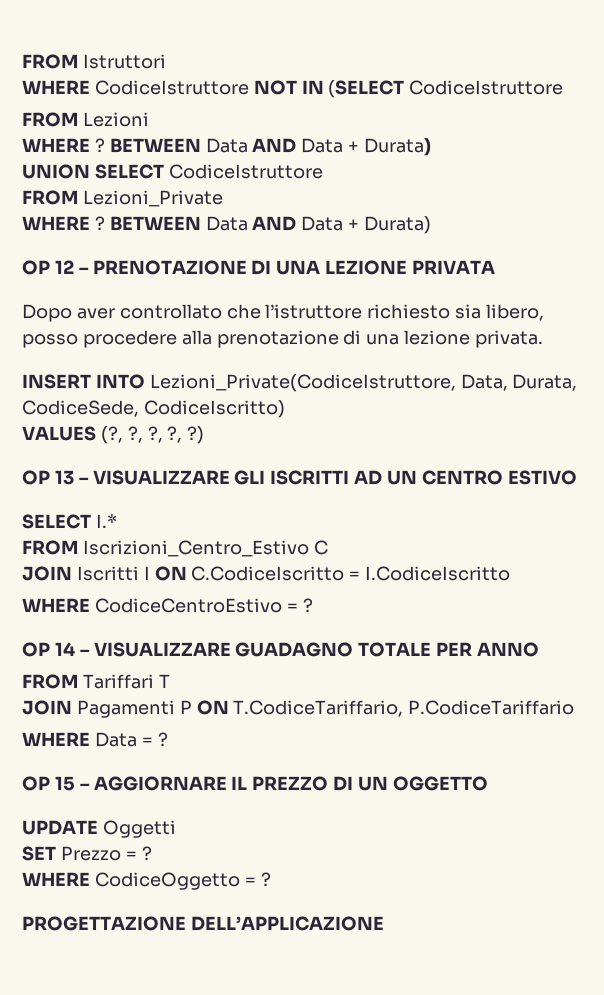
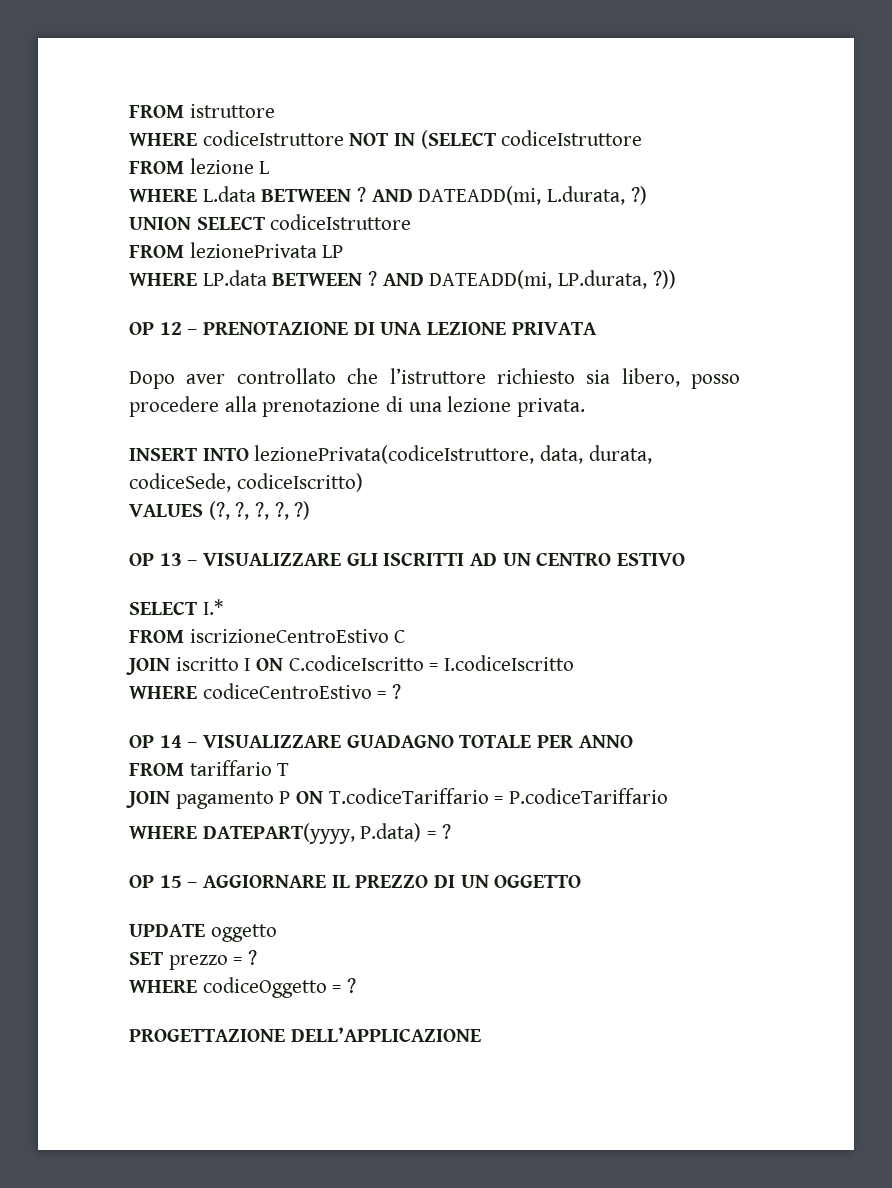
[22,54,166,69] [22,80,249,95] FROM Istruttori // WHERE CodiceIstruttore -> [129,104,275,118] [129,130,344,146] FROM istruttore // WHERE codiceIstruttore
[409,80,564,95] [22,112,149,127] [22,138,432,156] CodiceIstruttore // FROM Lezioni // WHERE ? BETWEEN Data AND Data + Durata) -> [501,130,643,146] [129,158,270,174] [129,186,647,205] codiceIstruttore // FROM lezione L // WHERE L.data BETWEEN ? AND DATEADD(mi, L.durata, ?)
[168,164,323,179] [22,190,223,207] [22,216,432,234] CodiceIstruttore // FROM Lezioni_Private // WHERE ? BETWEEN Data AND Data + Durata) -> [270,214,412,230] [129,242,344,258] [129,270,676,289] codiceIstruttore // FROM lezionePrivata LP // WHERE LP.data BETWEEN ? AND DATEADD(mi, LP.durata, ?))
[149,374,578,392] [22,400,285,418] Lezioni_Private(CodiceIstruttore, Data, Durata, CodiceSede, CodiceIscritto) -> [254,445,652,464] [129,473,363,492] lezionePrivata(codiceIstruttore, data, durata, codiceSede, codiceIscritto)
[82,540,309,557] Iscrizioni_Centro_Estivo -> [189,629,389,643] iscrizioneCentroEstivo
[76,566,139,581] Iscritti -> [175,657,239,671] iscritto
[191,566,511,581] [22,598,282,613] C.CodiceIscritto = I.CodiceIscritto // WHERE CodiceCentroEstivo -> [288,655,575,671] [129,683,372,699] C.codiceIscritto = I.codiceIscritto // WHERE codiceCentroEstivo
[82,674,154,689] Tariffari -> [189,760,272,776] tariffario
[76,700,175,718] Pagamenti -> [175,791,274,809] pagamento
[233,700,575,717] [22,732,137,747] T.CodiceTariffario, P.CodiceTariffario // WHERE Data -> [328,788,669,804] [129,823,422,844] T.codiceTariffario = P.codiceTariffario // WHERE DATEPART(yyyy, P.data)
[102,820,176,838] Oggetti -> [210,924,277,942] oggetto
[60,846,121,861] Prezzo -> [168,955,228,970] prezzo
[94,872,240,890] CodiceOggetto -> [202,977,327,998] codiceOggetto

